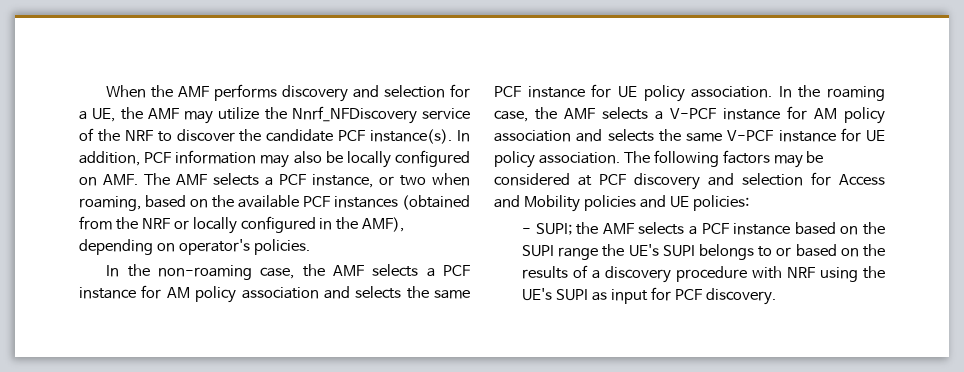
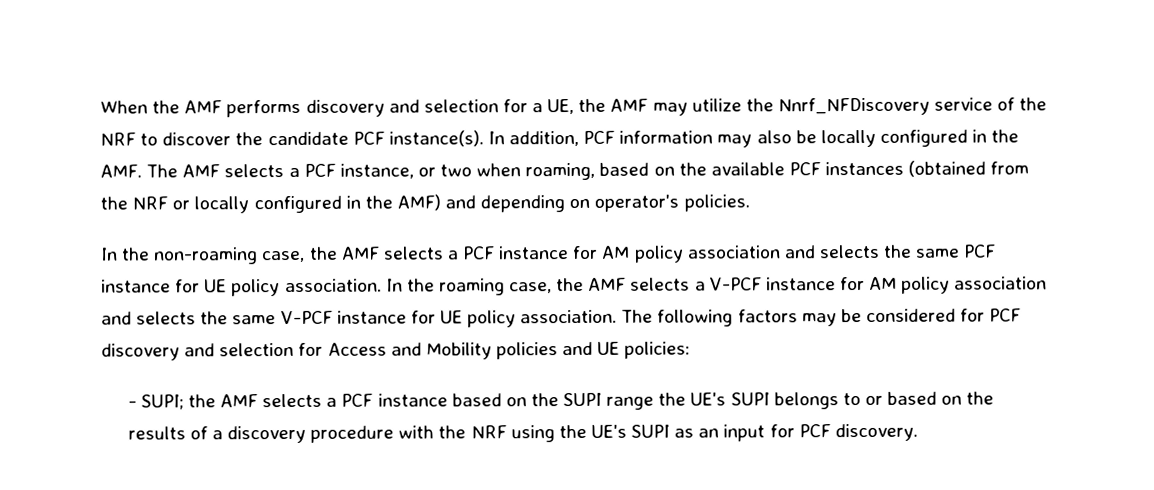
[79,177,97,186] on -> [972,129,1020,143] in the
[362,217,405,232] AMF), -> [396,194,477,211] AMF) and
[578,175,592,186] at -> [960,308,986,322] for
(783, 272) none -> [438,425,467,439] the
(607, 296) none -> [698,428,720,438] an

